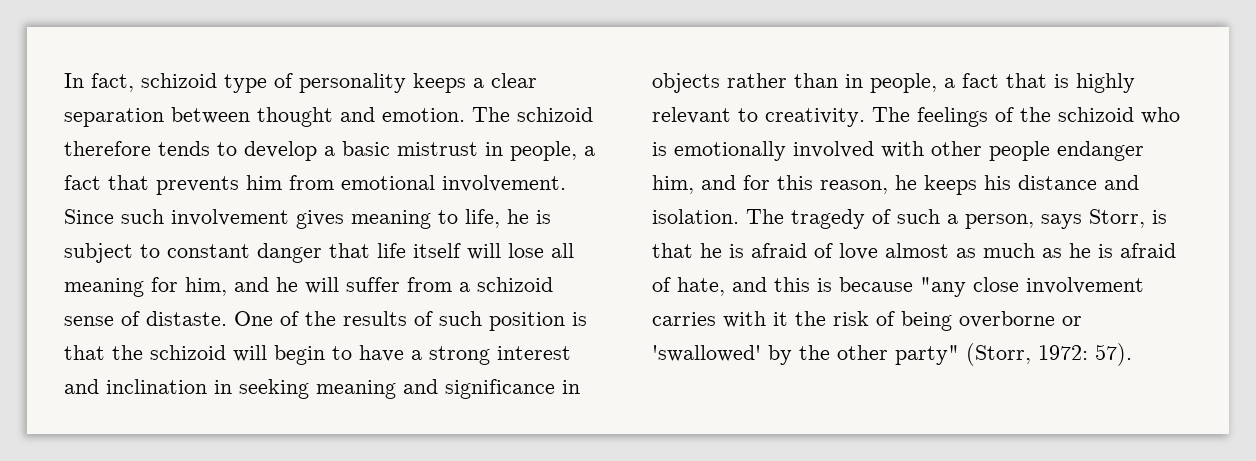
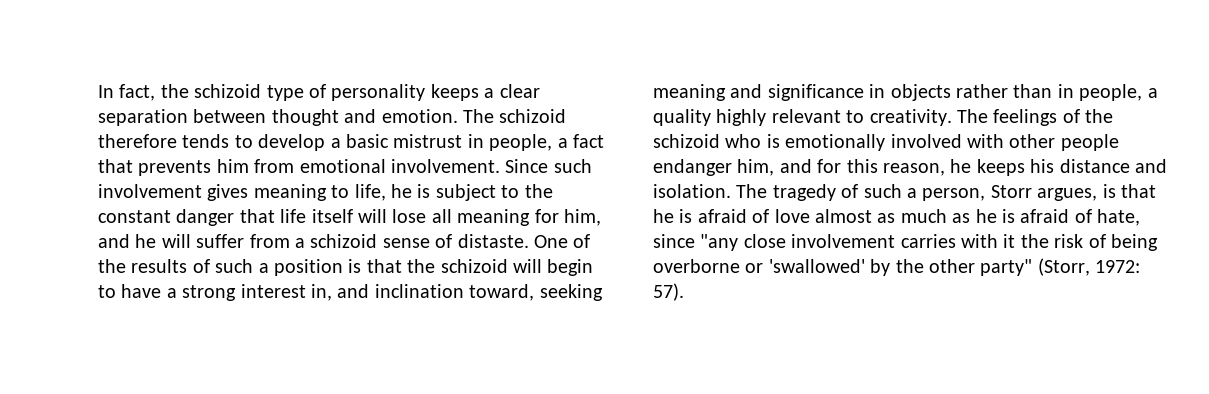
(134, 82) none -> [160,84,189,98] the
(160, 251) none -> [524,184,553,198] the
(482, 318) none -> [258,263,269,273] a
(571, 353) none -> [311,284,332,301] in,
[214,380,232,394] in -> [469,284,535,301] toward,
[962,73,1069,88] fact that is -> [653,109,711,126] quality
[1041,209,1145,229] says Storr, -> [990,185,1098,201] Storr argues,
[732,277,913,292] and this is because -> [653,234,695,248] since

